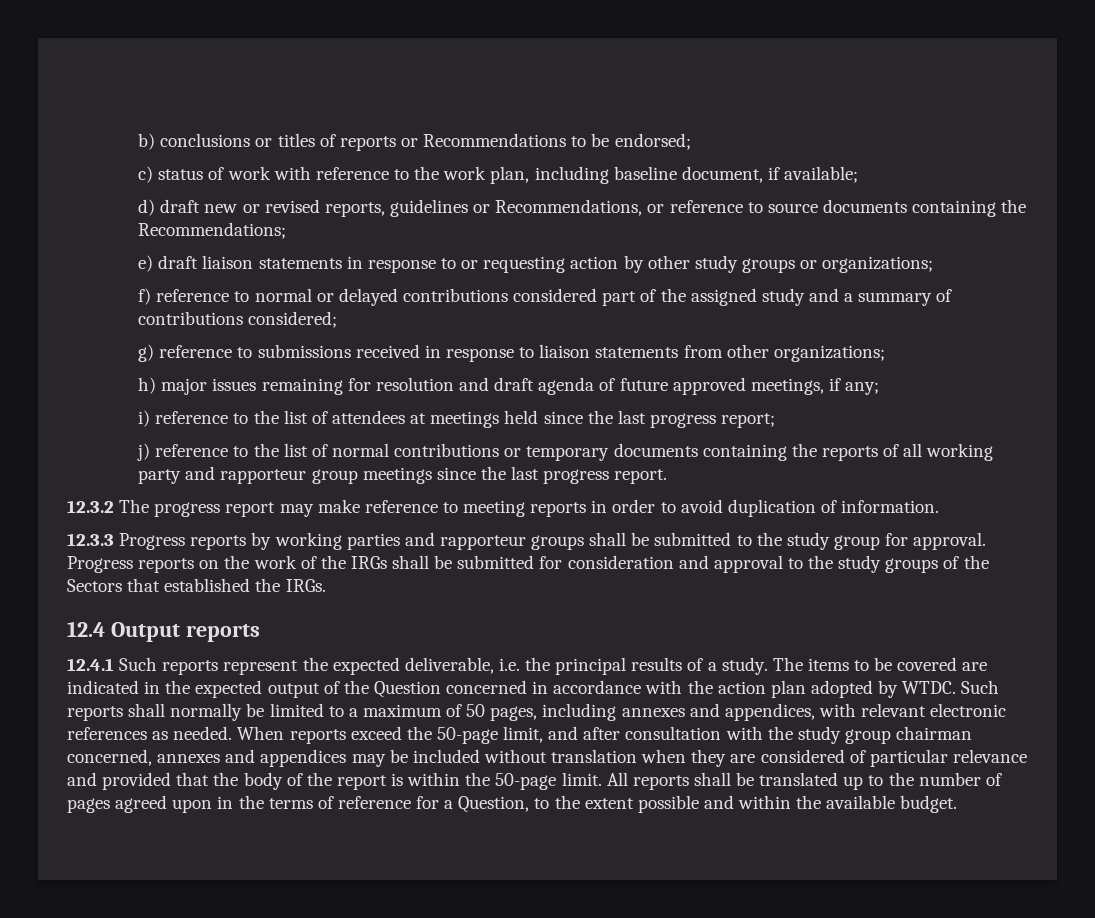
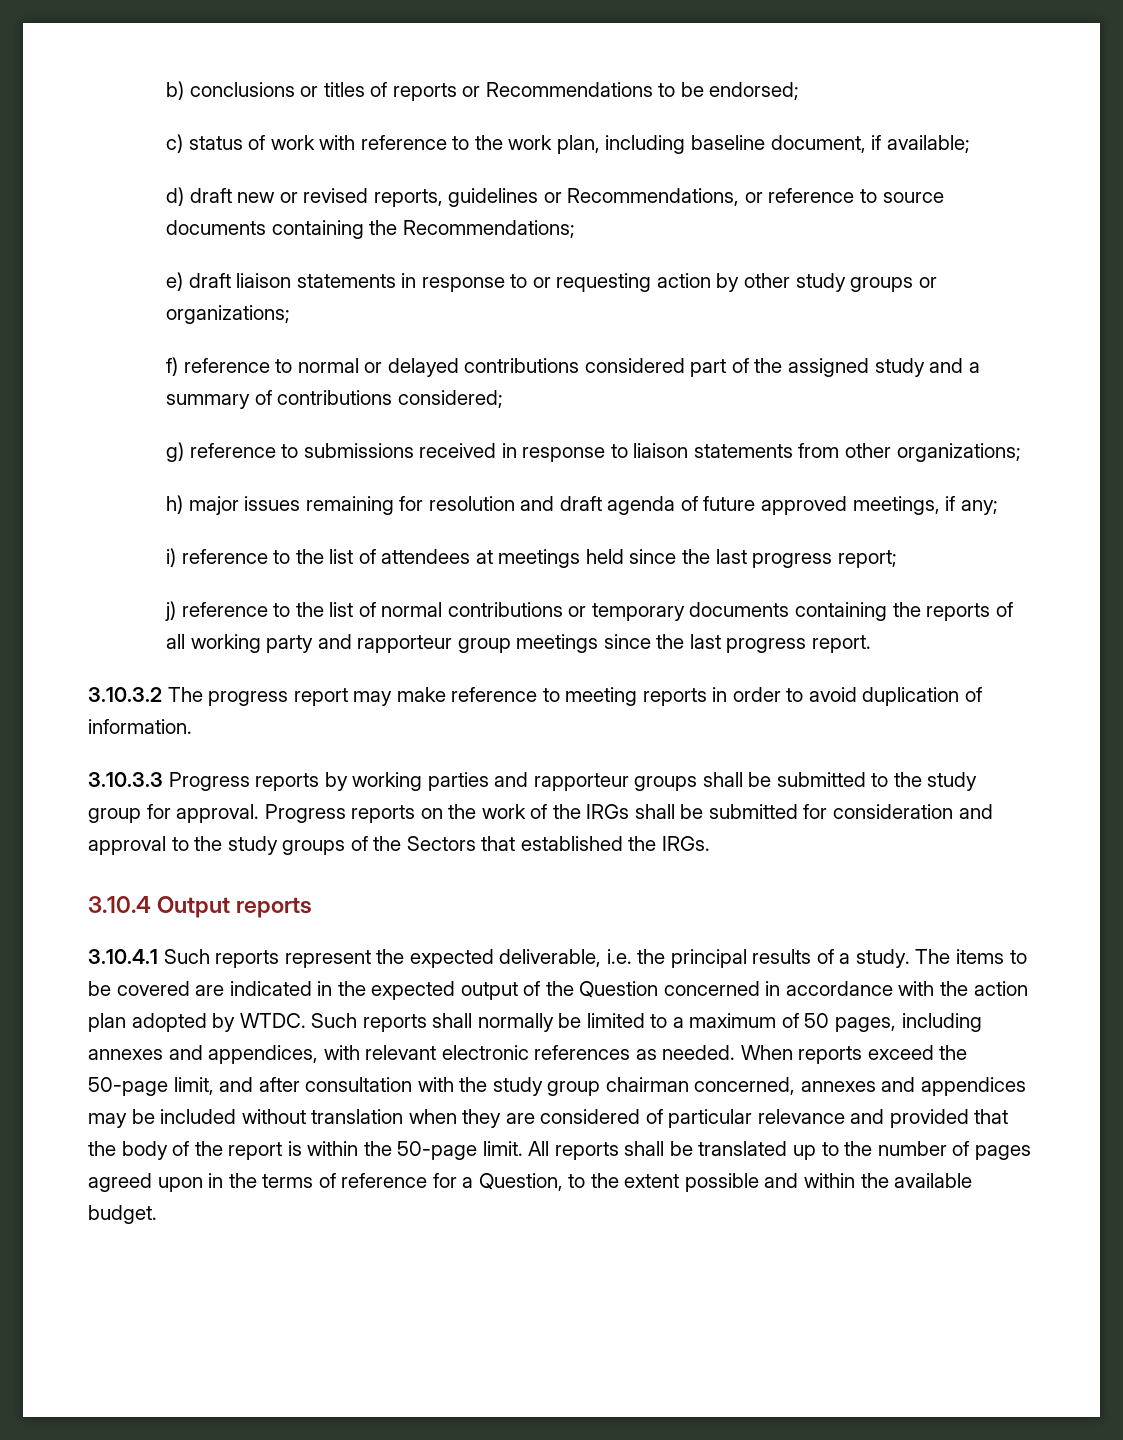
[67,500,114,513] 12.3.2 -> [88,687,162,702] 3.10.3.2
[67,533,114,546] 12.3.3 -> [88,772,163,787] 3.10.3.3
[67,621,105,637] 12.4 -> [88,896,151,913] 3.10.4
[67,658,114,671] 12.4.1 -> [88,949,158,964] 3.10.4.1

